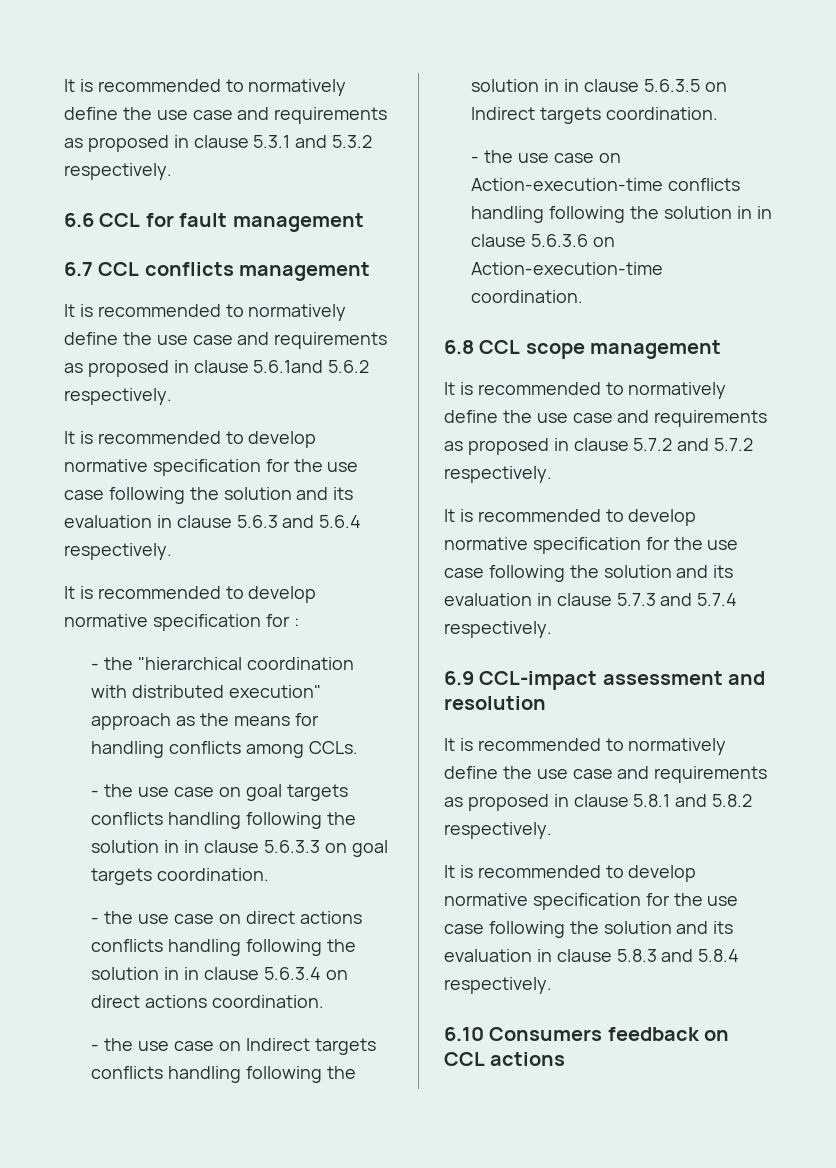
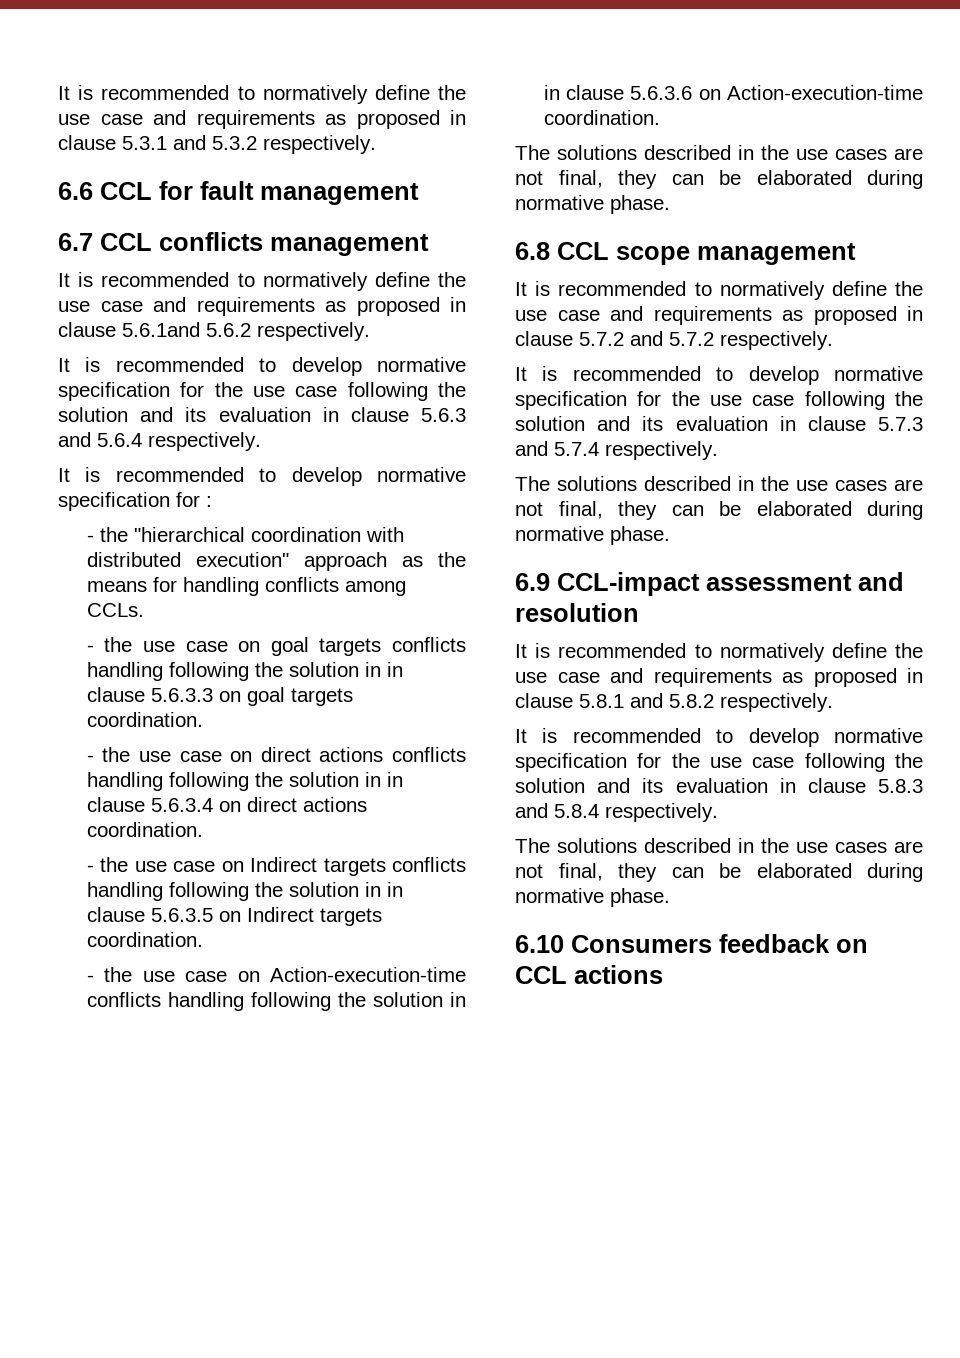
(584, 296) none -> [515,145,923,160] [515,170,923,189] [515,195,670,214] // The solutions described in the use cases are not final, they can be elaborated during normative phase.
(552, 629) none -> [515,476,923,491] [515,501,923,520] [515,526,670,545] // The solutions described in the use cases are not final, they can be elaborated during normative phase.
(552, 985) none -> [515,838,923,853] [515,863,923,882] [515,888,670,907] // The solutions described in the use cases are not final, they can be elaborated during normative phase.

